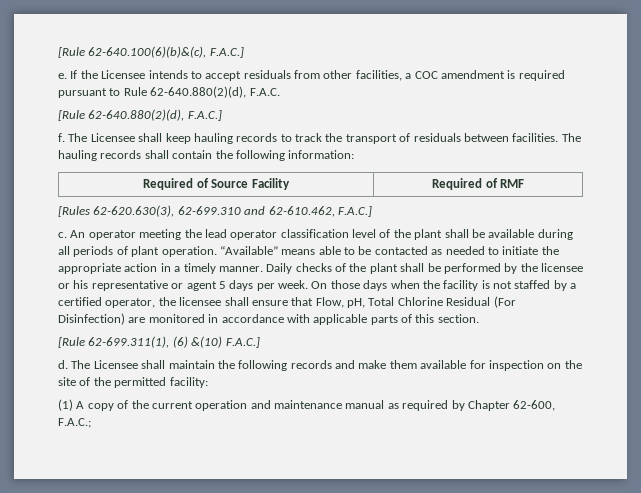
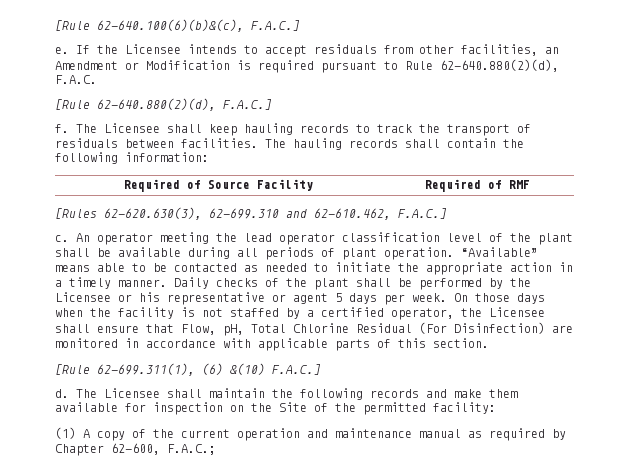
[405,70,505,79] a COC amendment -> [545,47,559,54] [55,60,230,70] an Amendment or Modification
[541,263,583,272] licensee -> [55,292,111,302] Licensee
[179,297,222,306] licensee -> [489,307,545,317] Licensee
[58,377,76,386] site -> [279,402,307,412] Site

